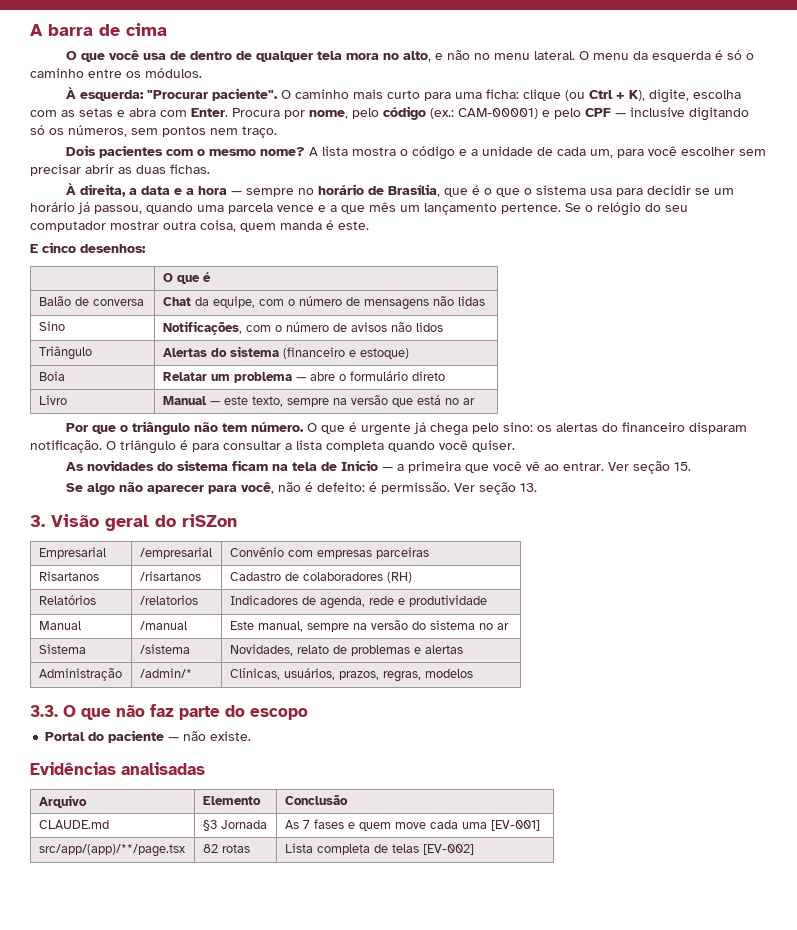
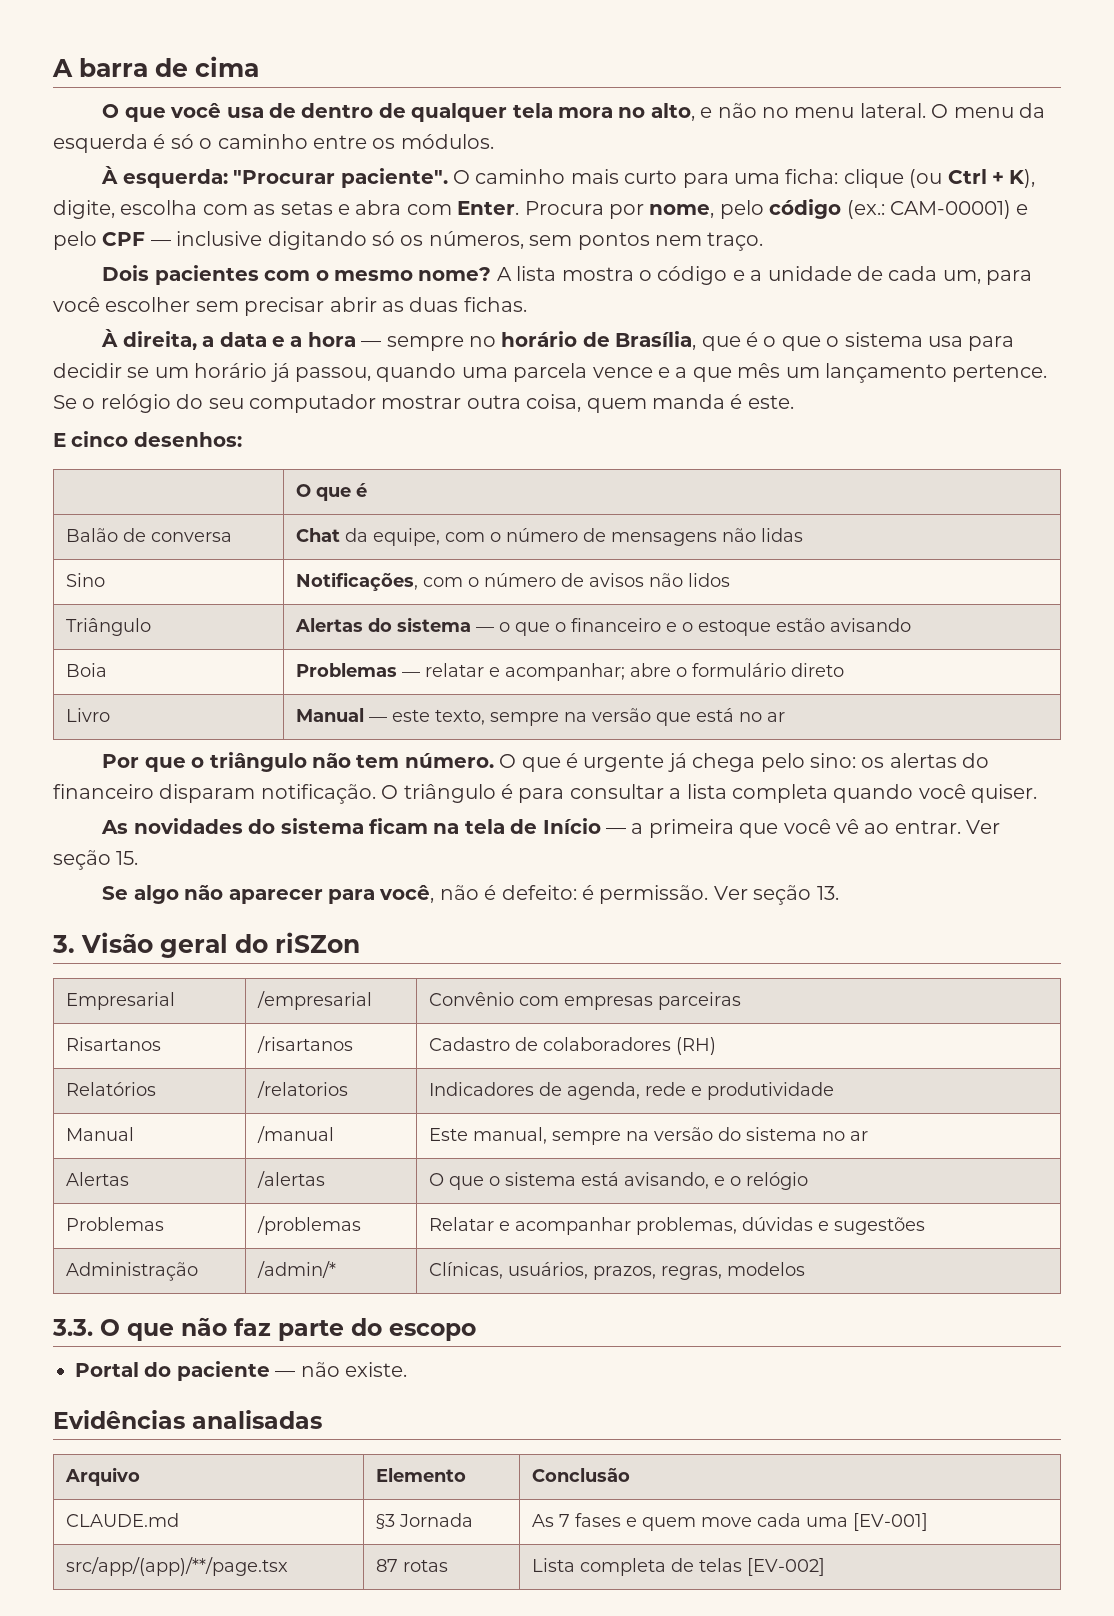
[282,347,409,359] [38,371,65,381] [162,372,306,383] (financeiro e estoque) // Boia | Relatar um problema — -> [476,618,912,636] [66,663,108,677] [296,663,626,681] — o que o financeiro e o estoque estão avisando // Boia | Problemas — relatar e acompanhar;
[38,644,86,654] [139,644,190,654] [229,644,463,656] Sistema | /sistema | Novidades, relato de problemas e alertas -> [66,1172,130,1186] [257,1171,326,1188] [429,1172,809,1190] [66,1217,165,1231] [257,1216,362,1235] [429,1217,926,1235] Alertas | /alertas | O que o sistema está avisando, e o relógio // Problemas | /problemas | Relatar e acompanhar problemas, dúvidas e sugestões
[202,844,218,853] 82 -> [376,1559,399,1572] 87

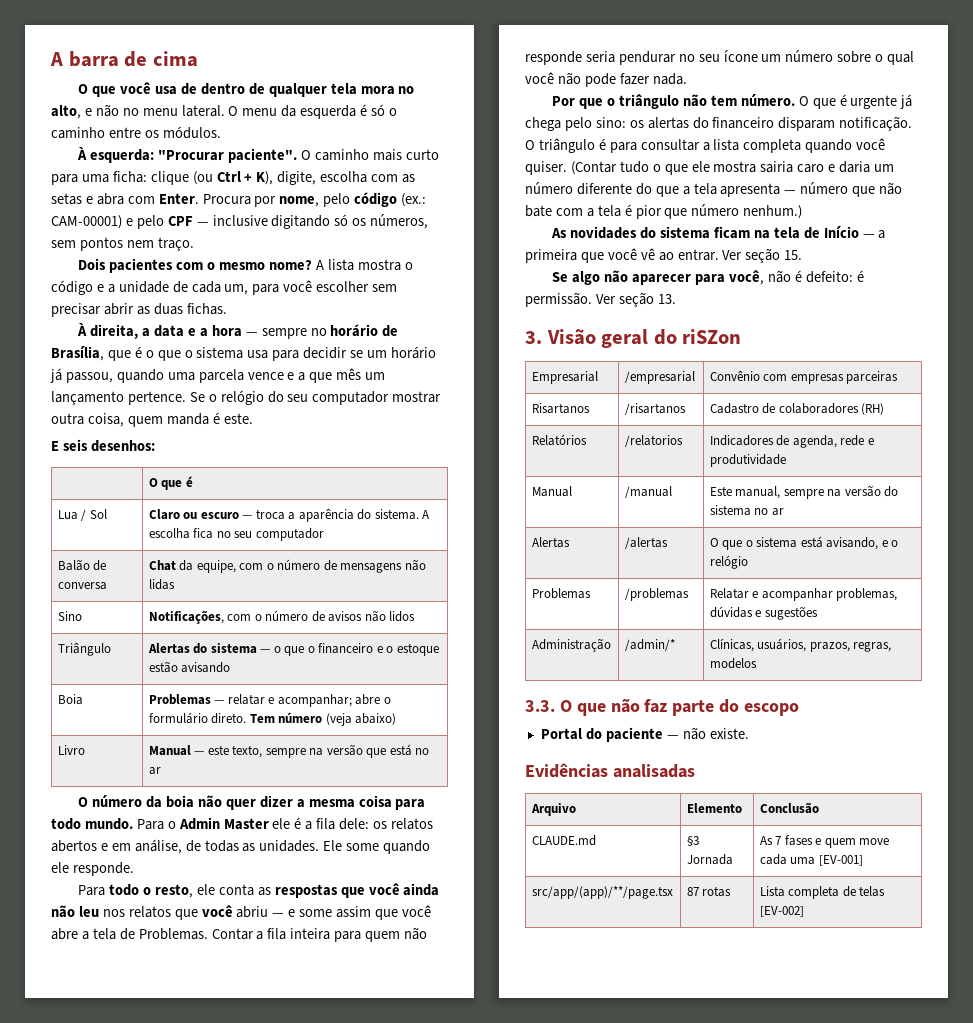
[71,431,129,447] cinco -> [62,439,88,451] seis
(368, 490) none -> [57,509,107,521] [148,508,431,522] [148,528,324,541] // Lua / Sol | Claro ou escuro — troca a aparência do sistema. A escolha fica no seu computador
[791,663,845,677] direto -> [211,712,397,726] direto. Tem número (veja abaixo)
(786, 717) none -> [78,795,426,810] [51,817,433,830] [51,839,431,854] [51,862,134,876] [78,883,440,898] [51,905,431,920] [51,927,428,942] [525,50,915,65] [525,72,687,87] // O número da boia não quer dizer a mesma coisa para todo mundo. Para o Admin Master ele é a fila dele: os relatos abertos e em análise, de todas as unidades. Ele some quando ele responde. // Para todo o resto, ele conta as respostas que você ainda não leu nos relatos que você abriu — e some assim que você abre a tela de Problemas. Contar a fila inteira para quem não responde seria pendurar no seu ícone um número sobre o qual você não pode fazer nada.
(1038, 793) none -> [570,161,895,175] [525,182,903,197] [525,204,803,219] (Contar tudo o que ele mostra sairia caro e daria um número diferente do que a tela apresenta — número que não bate com a tela é pior que número nenhum.)

